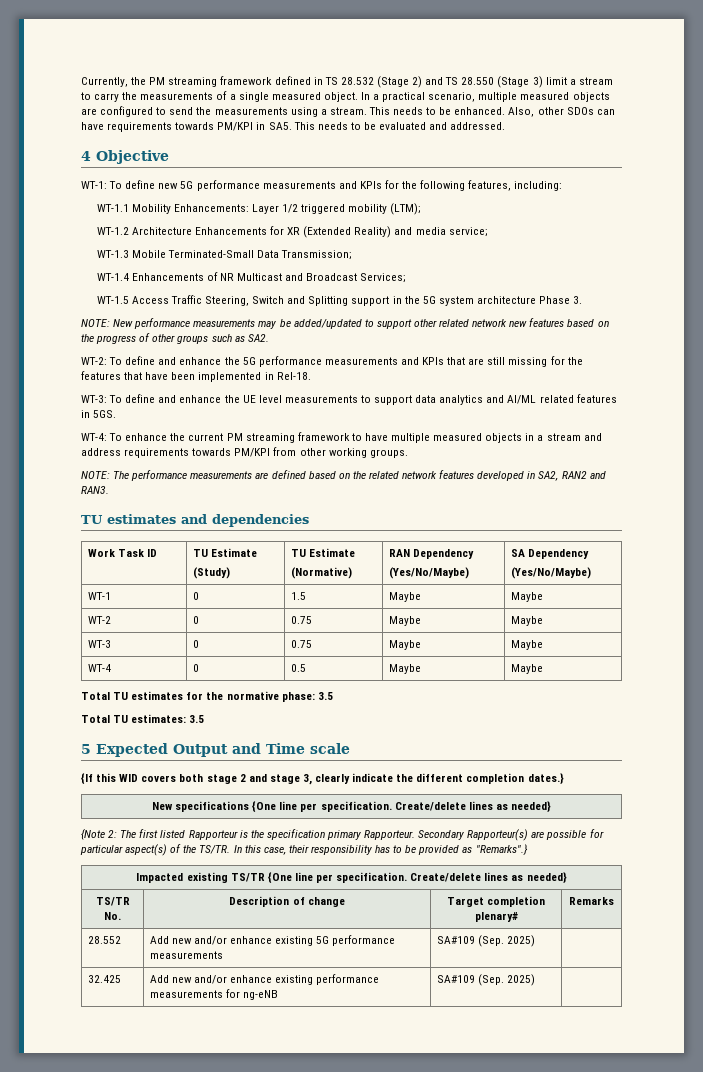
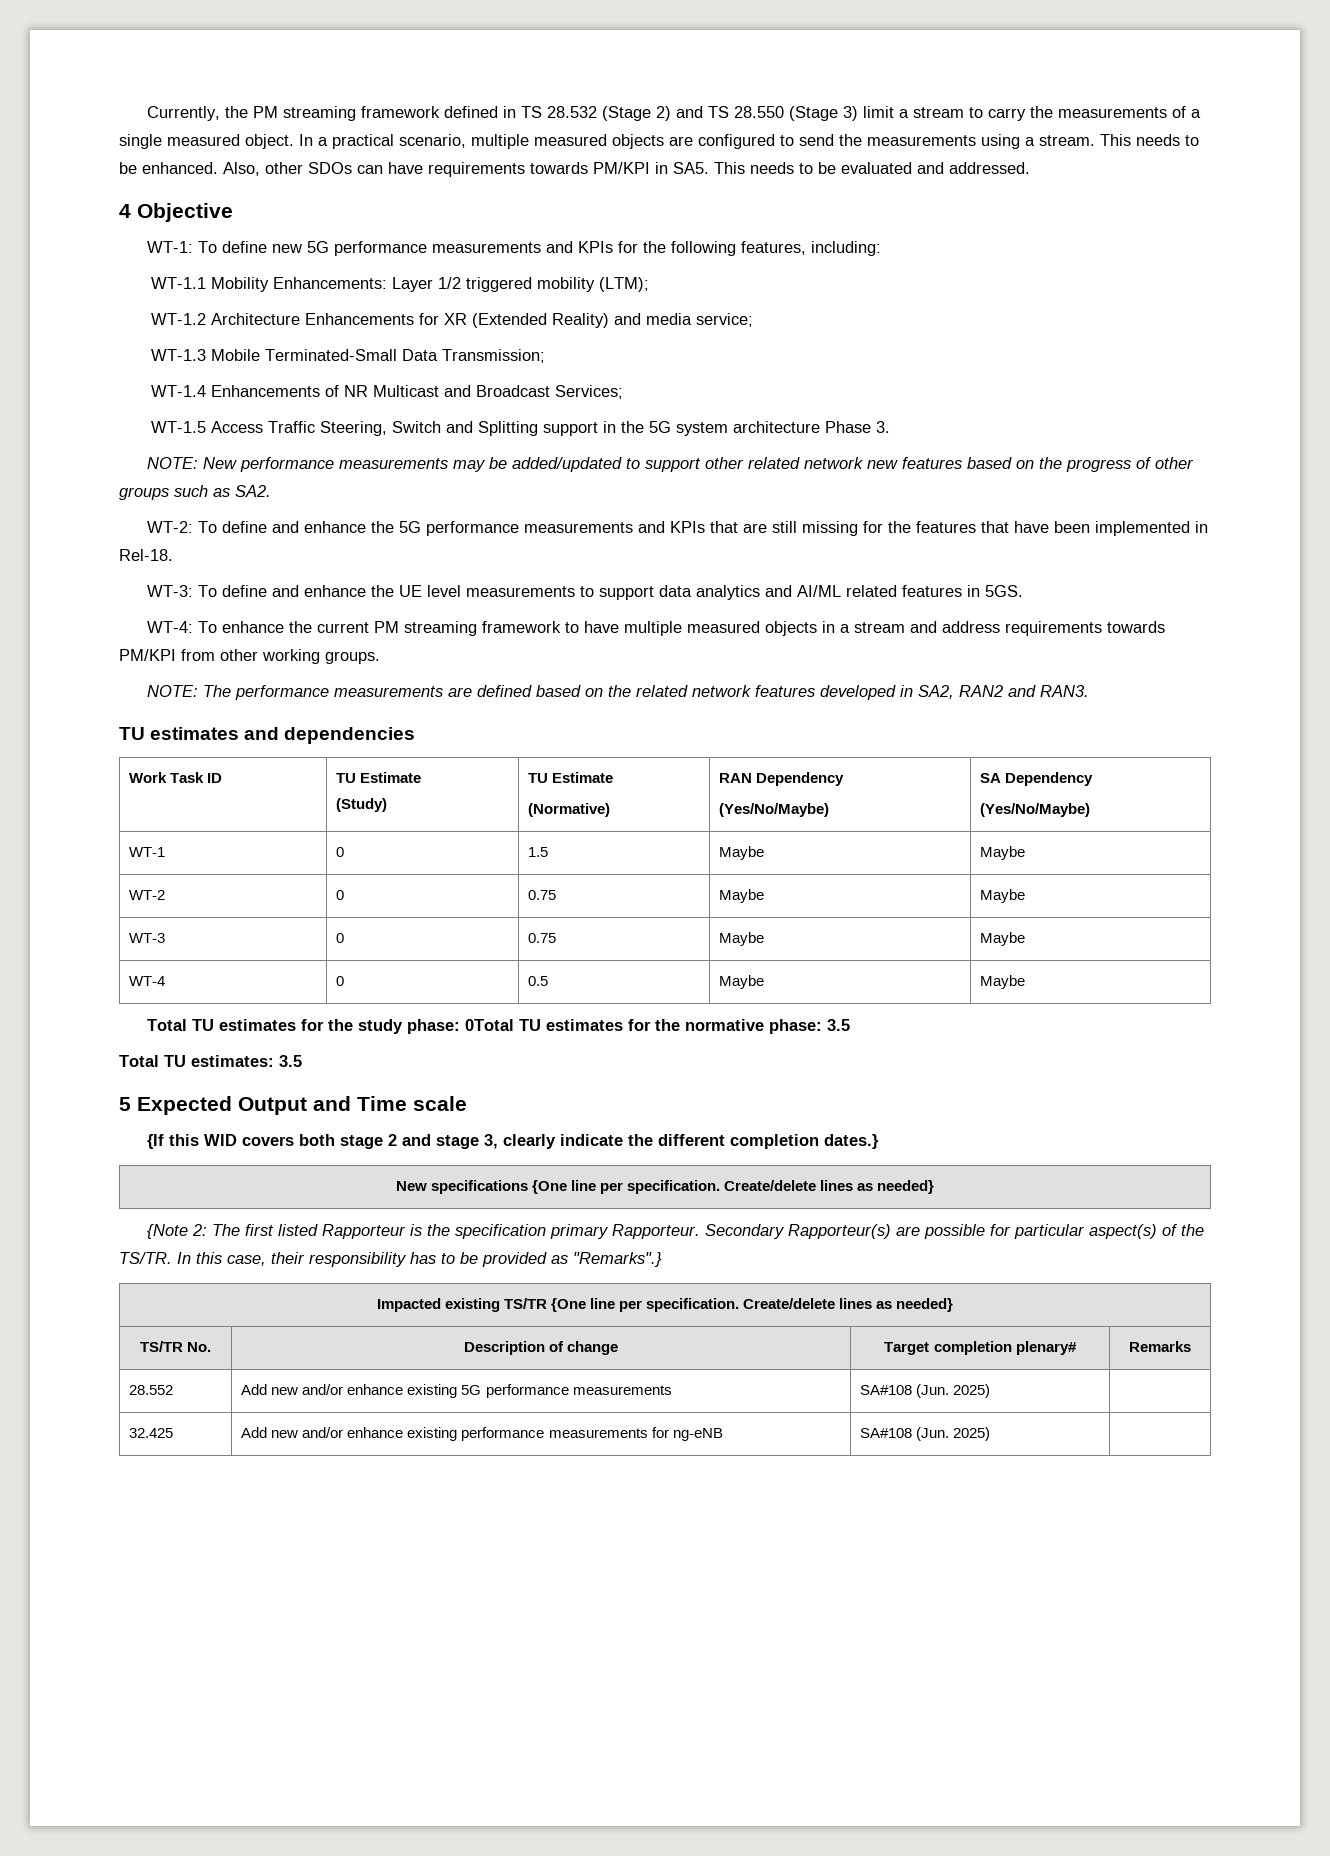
(224, 696) none -> [358,1019,681,1034] study phase: 0Total TU estimates for the
[436,935,504,947] SA#109 (Sep. -> [860,1384,950,1398] SA#108 (Jun.
[436,974,504,986] SA#109 (Sep. -> [860,1427,950,1441] SA#108 (Jun.

